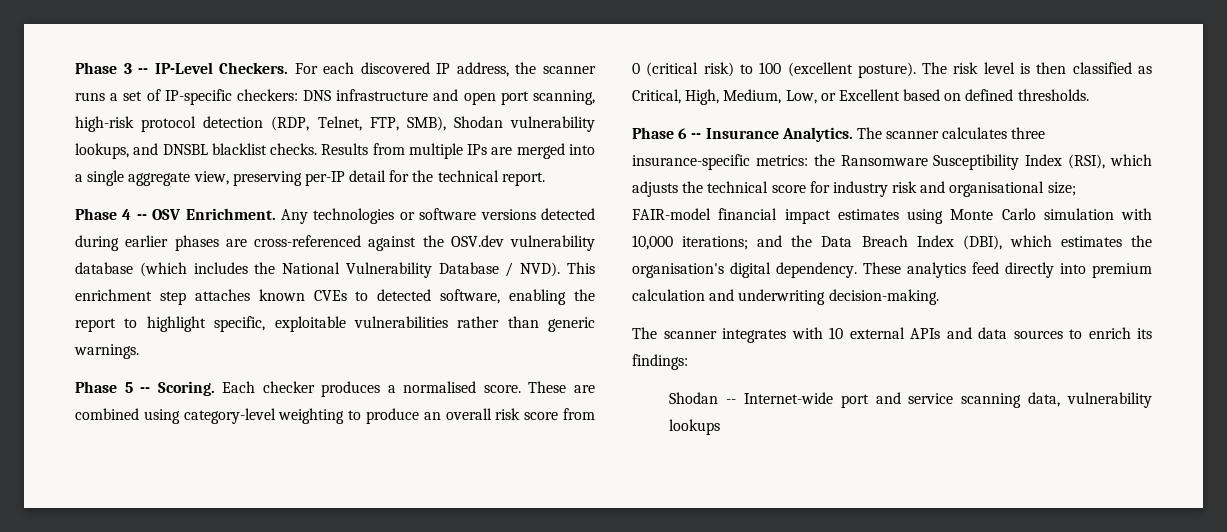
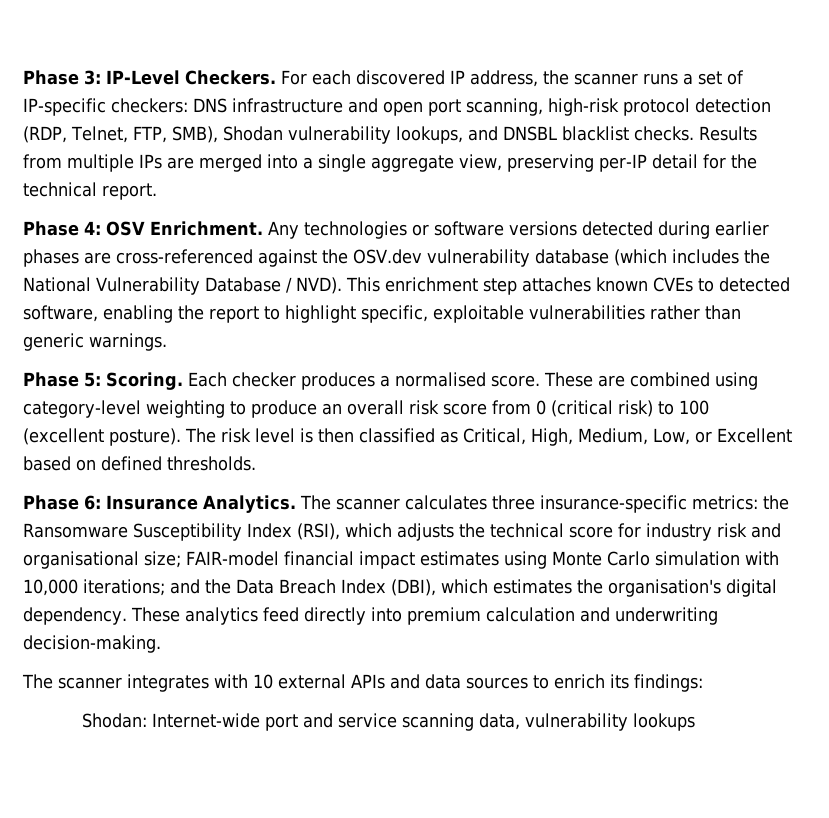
[75,62,149,74] Phase 3 -- -> [23,70,101,85] Phase 3:
[122,209,147,220] 4 -- -> [84,221,101,235] 4:
[124,382,151,393] 5 -- -> [84,372,101,387] 5:
[678,128,702,139] 6 -- -> [84,495,101,510] 6:
[669,392,737,404] Shodan -- -> [81,713,147,728] Shodan:

